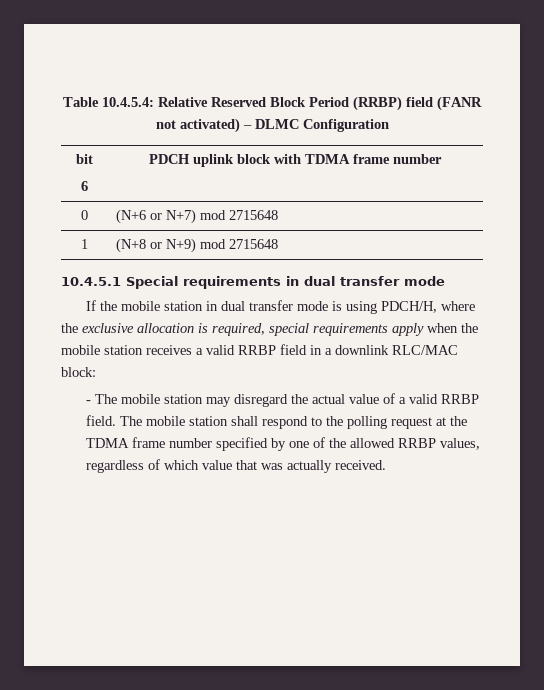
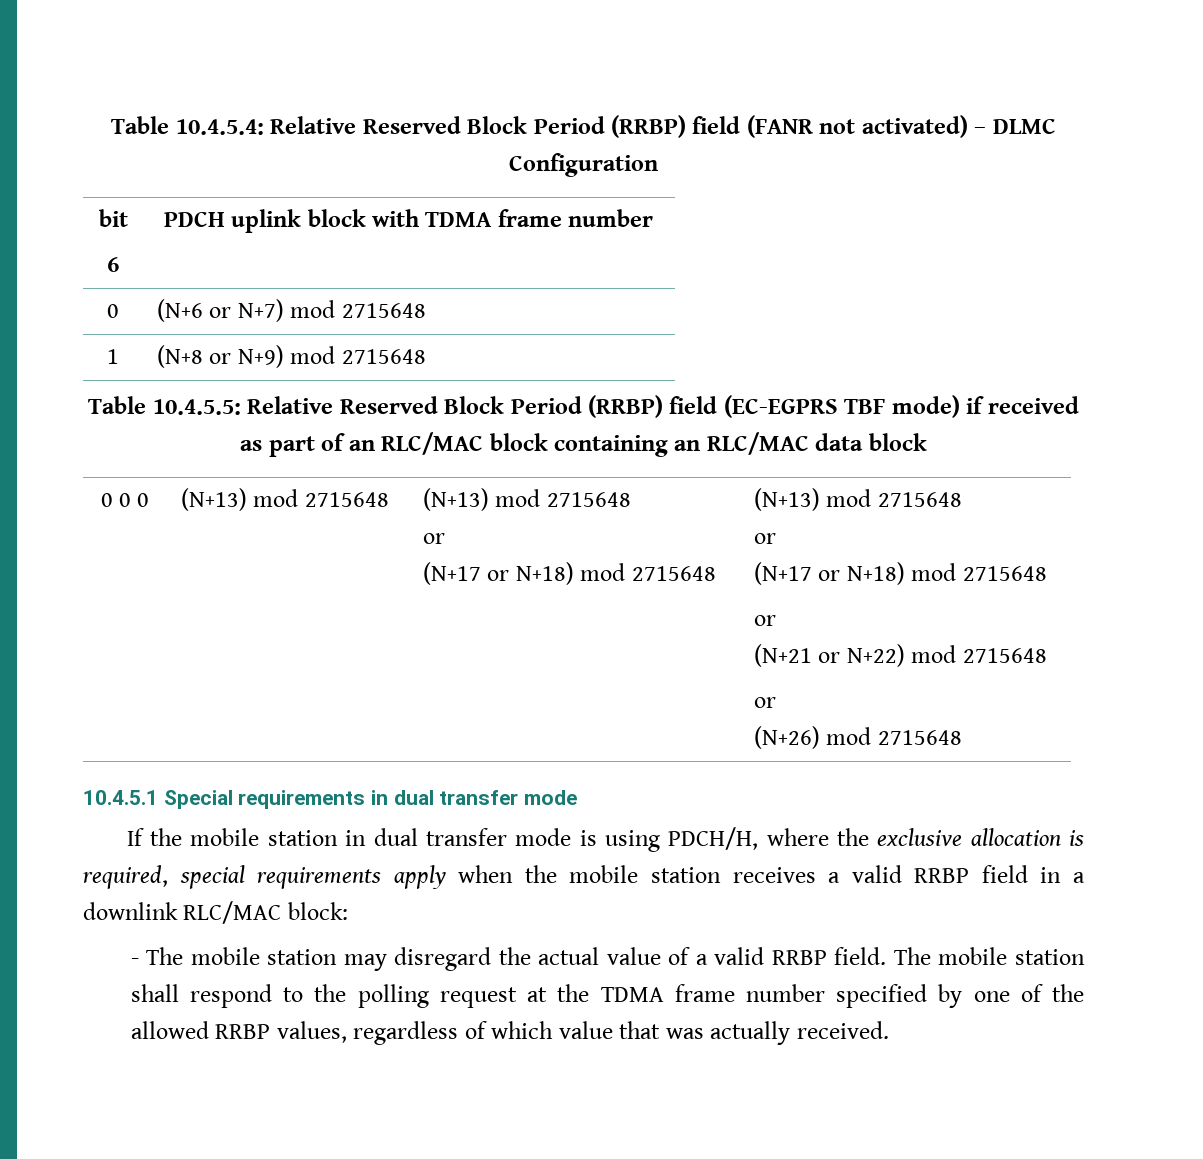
(279, 244) none -> [88,395,1079,418] [240,432,927,457] [100,493,150,507] [180,488,389,511] [422,488,631,511] [422,533,445,544] [422,562,716,585] [753,488,962,511] [753,533,776,544] [753,562,1047,585] [753,615,776,626] [753,644,1047,667] [753,697,776,708] [753,726,962,749] // Table 10.4.5.5: Relative Reserved Block Period (RRBP) field (EC-EGPRS TBF mode) if received as part of an RLC/MAC block containing an RLC/MAC data block // 0 0 0 | (N+13) mod 2715648 | (N+13) mod 2715648 // or // (N+17 or N+18) mod 2715648 | (N+13) mod 2715648 // or // (N+17 or N+18) mod 2715648 // or // (N+21 or N+22) mod 2715648 // or // (N+26) mod 2715648

